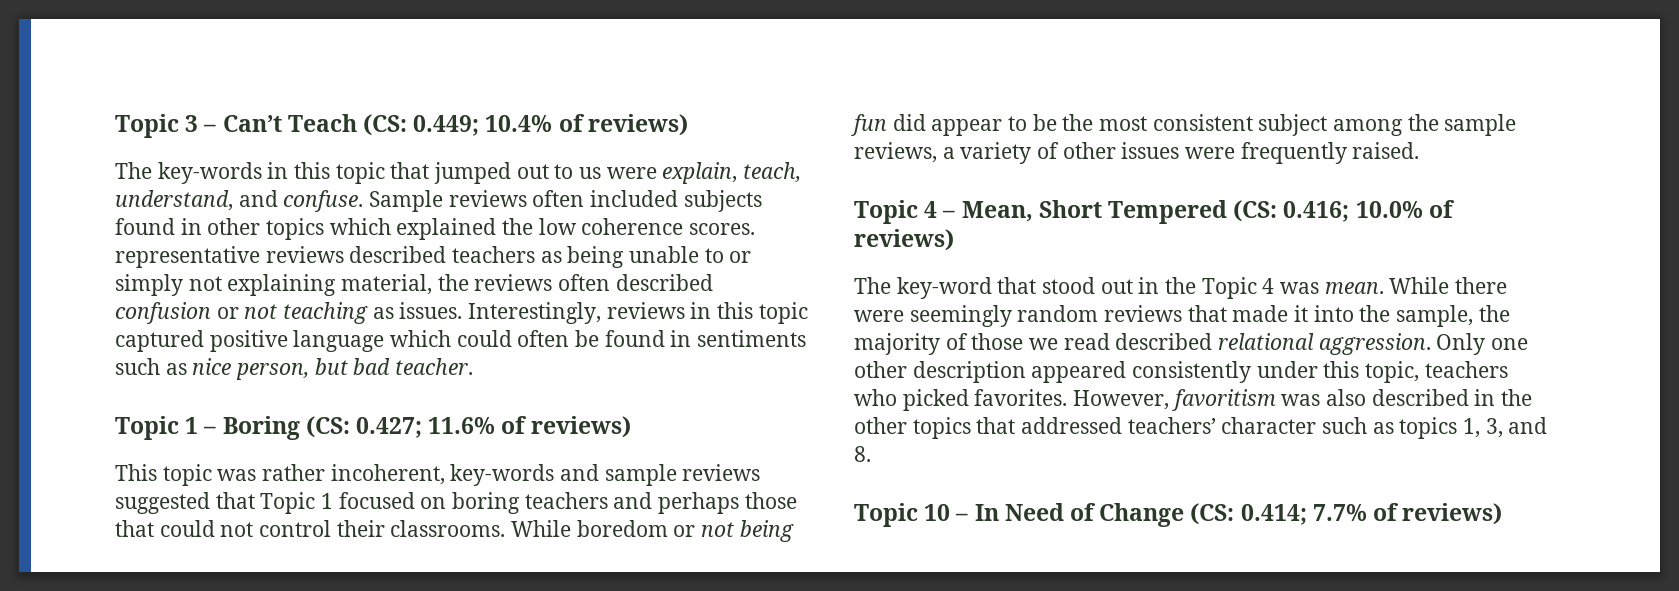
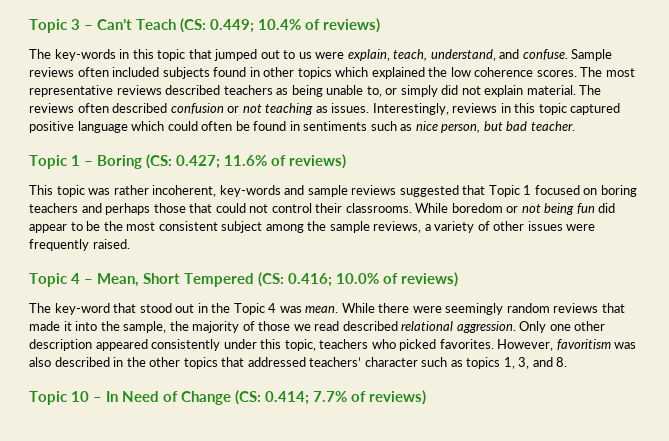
(756, 229) none -> [580,67,635,77] The most
[704,248,724,263] to -> [366,86,382,97] to,
[188,274,469,296] not explaining material, the -> [441,85,602,97] did not explain material. The

